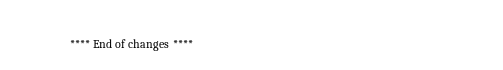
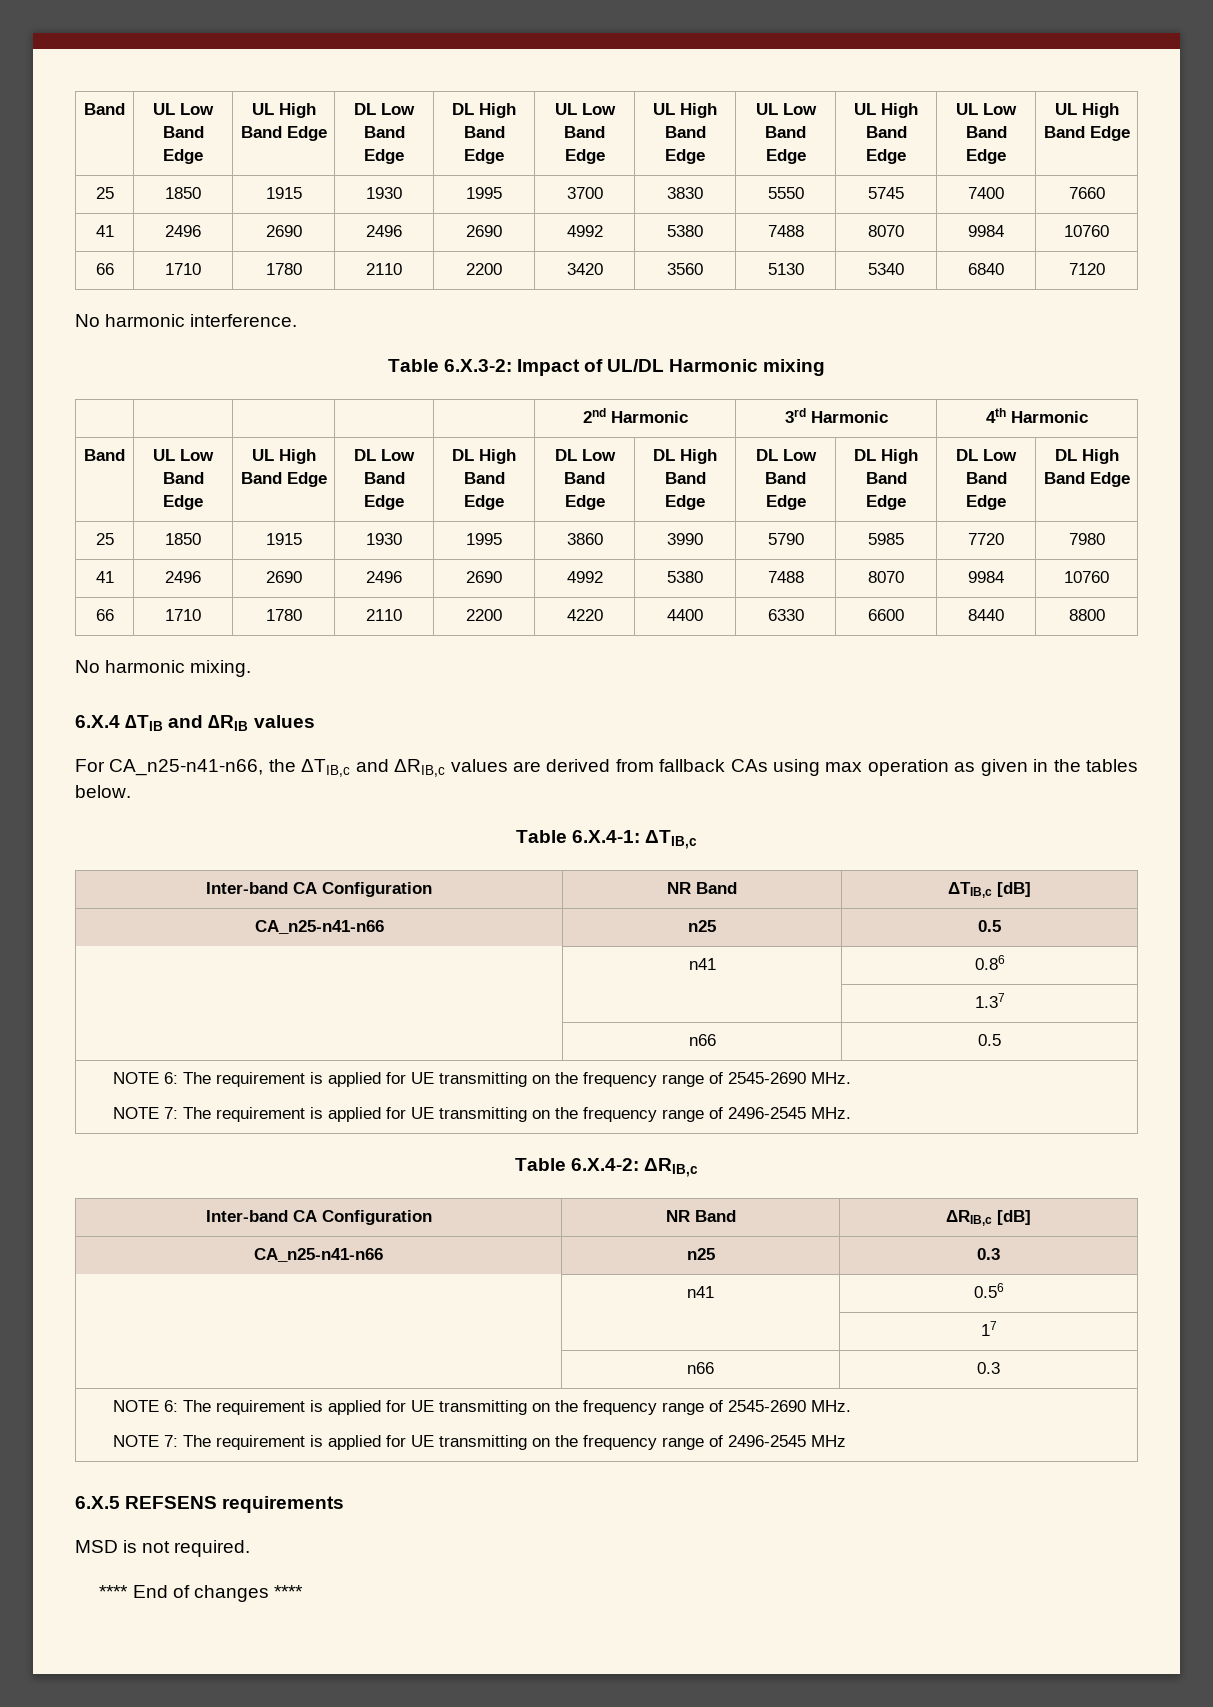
(69, 44) none -> [84,103,125,115] [153,103,214,115] [162,126,204,138] [163,149,203,164] [251,103,316,118] [240,126,327,141] [354,103,415,115] [363,126,405,138] [364,149,404,164] [452,103,516,118] [463,126,505,138] [464,149,504,164] [554,103,616,115] [564,126,605,138] [564,149,605,164] [653,103,717,118] [664,126,706,138] [665,149,705,164] [755,103,817,115] [765,126,806,138] [765,149,806,164] [854,103,918,118] [865,126,907,138] [866,149,906,164] [956,103,1017,115] [965,126,1007,138] [966,149,1006,164] [1054,103,1119,118] [1043,126,1130,141] [95,187,114,199] [165,187,201,199] [265,187,302,199] [366,187,402,199] [466,187,502,199] [566,187,603,199] [667,187,703,199] [767,187,804,199] [868,187,904,199] [968,187,1004,199] [1068,187,1105,199] [95,225,114,237] [165,225,201,237] [265,225,302,237] [366,225,402,237] [466,225,502,237] [566,225,603,237] [667,225,703,237] [767,225,804,237] [868,225,904,237] [968,225,1004,237] [1064,225,1109,237] [95,263,114,275] [165,263,201,275] [265,263,302,275] [366,263,402,275] [466,263,502,275] [566,263,603,275] [667,263,703,275] [767,263,804,275] [868,263,904,275] [968,263,1004,275] [1068,263,1105,275] [75,314,298,327] [387,359,826,376] [582,408,688,423] [784,408,888,423] [986,408,1088,423] [84,449,125,461] [153,449,214,461] [162,472,204,484] [163,495,203,510] [251,449,316,464] [240,472,327,487] [354,449,415,461] [363,472,405,484] [364,495,404,510] [452,449,516,464] [463,472,505,484] [464,495,504,510] [554,449,616,461] [564,472,605,484] [564,495,605,510] [653,449,717,464] [664,472,706,484] [665,495,705,510] [755,449,817,461] [765,472,806,484] [765,495,806,510] [854,449,918,464] [865,472,907,484] [866,495,906,510] [956,449,1017,461] [965,472,1007,484] [966,495,1006,510] [1054,449,1119,464] [1043,472,1130,487] [95,533,114,545] [165,533,201,545] [265,533,302,545] [366,533,402,545] [466,533,502,545] [566,533,603,545] [667,533,703,545] [767,533,804,545] [868,533,904,545] [968,533,1004,545] [1068,533,1105,545] [95,571,114,583] [165,571,201,583] [265,571,302,583] [366,571,402,583] [466,571,502,583] [566,571,603,583] [667,571,703,583] [767,571,804,583] [868,571,904,583] [968,571,1004,583] [1064,571,1109,583] [95,609,114,621] [165,609,201,621] [265,609,302,621] [366,609,402,621] [466,609,502,621] [566,609,603,621] [667,609,703,621] [767,609,804,621] [868,609,904,621] [968,609,1004,621] [1068,609,1105,621] [75,660,252,677] [75,715,315,731] [75,759,1139,777] [75,785,131,798] [515,830,698,849] [206,882,432,897] [667,882,737,894] [948,882,1031,898] [254,920,384,934] [688,920,716,932] [978,920,1001,932] [688,958,716,970] [974,955,1005,970] [974,993,1005,1008] [688,1034,716,1046] [978,1034,1001,1046] [112,1072,851,1087] [112,1107,851,1122] [514,1158,699,1177] [205,1210,432,1225] [665,1210,736,1222] [946,1210,1031,1226] [254,1248,383,1262] [686,1248,715,1260] [977,1248,1000,1260] [687,1286,714,1298] [973,1283,1004,1298] [980,1321,997,1336] [687,1362,714,1374] [977,1362,1000,1374] [112,1400,851,1415] [112,1435,846,1450] [75,1496,345,1513] [75,1540,251,1557] Band | UL Low Band Edge | UL High Band Edge | DL Low Band Edge | DL High Band Edge | UL Low Band Edge | UL High Band Edge | UL Low Band Edge | UL High Band Edge | UL Low Band Edge | UL High Band Edge // 25 | 1850 | 1915 | 1930 | 1995 | 3700 | 3830 | 5550 | 5745 | 7400 | 7660 // 41 | 2496 | 2690 | 2496 | 2690 | 4992 | 5380 | 7488 | 8070 | 9984 | 10760 // 66 | 1710 | 1780 | 2110 | 2200 | 3420 | 3560 | 5130 | 5340 | 6840 | 7120 // No harmonic interference. // Table 6.X.3-2: Impact of UL/DL Harmonic mixing // | | | | | 2nd Harmonic | 3rd Harmonic | 4th Harmonic // Band | UL Low Band Edge | UL High Band Edge | DL Low Band Edge | DL High Band Edge | DL Low Band Edge | DL High Band Edge | DL Low Band Edge | DL High Band Edge | DL Low Band Edge | DL High Band Edge // 25 | 1850 | 1915 | 1930 | 1995 | 3860 | 3990 | 5790 | 5985 | 7720 | 7980 // 41 | 2496 | 2690 | 2496 | 2690 | 4992 | 5380 | 7488 | 8070 | 9984 | 10760 // 66 | 1710 | 1780 | 2110 | 2200 | 4220 | 4400 | 6330 | 6600 | 8440 | 8800 // No harmonic mixing. // 6.X.4 ∆TIB and ∆RIB values // For CA_n25-n41-n66, the ΔTIB,c and ΔRIB,c values are derived from fallback CAs using max operation as given in the tables below. // Table 6.X.4-1: ΔTIB,c // Inter-band CA Configuration | NR Band | ΔTIB,c [dB] // CA_n25-n41-n66 | n25 | 0.5 // | n41 | 0.86 // | | 1.37 // | n66 | 0.5 // NOTE 6: The requirement is applied for UE transmitting on the frequency range of 2545-2690 MHz. // NOTE 7: The requirement is applied for UE transmitting on the frequency range of 2496-2545 MHz. // Table 6.X.4-2: ΔRIB,c // Inter-band CA Configuration | NR Band | ΔRIB,c [dB] // CA_n25-n41-n66 | n25 | 0.3 // | n41 | 0.56 // | | 17 // | n66 | 0.3 // NOTE 6: The requirement is applied for UE transmitting on the frequency range of 2545-2690 MHz. // NOTE 7: The requirement is applied for UE transmitting on the frequency range of 2496-2545 MHz // 6.X.5 REFSENS requirements // MSD is not required. //

